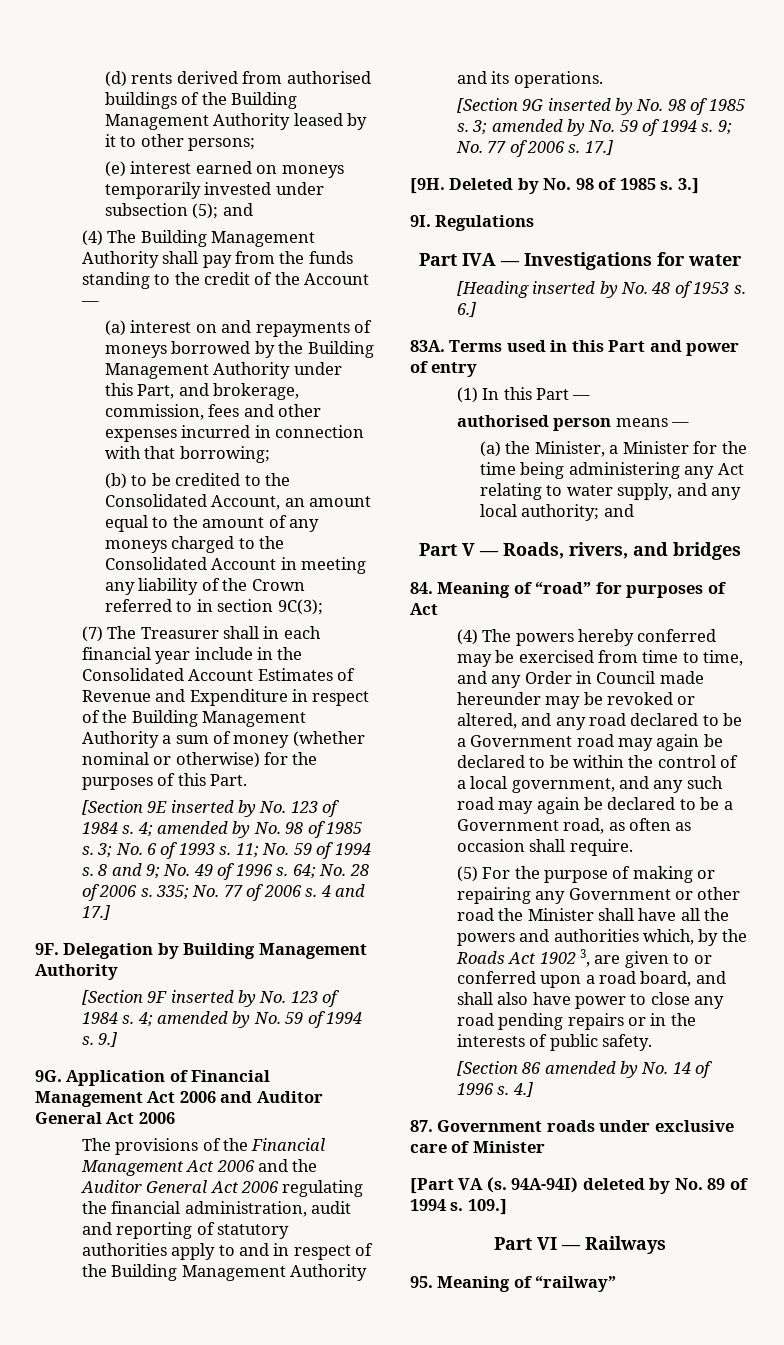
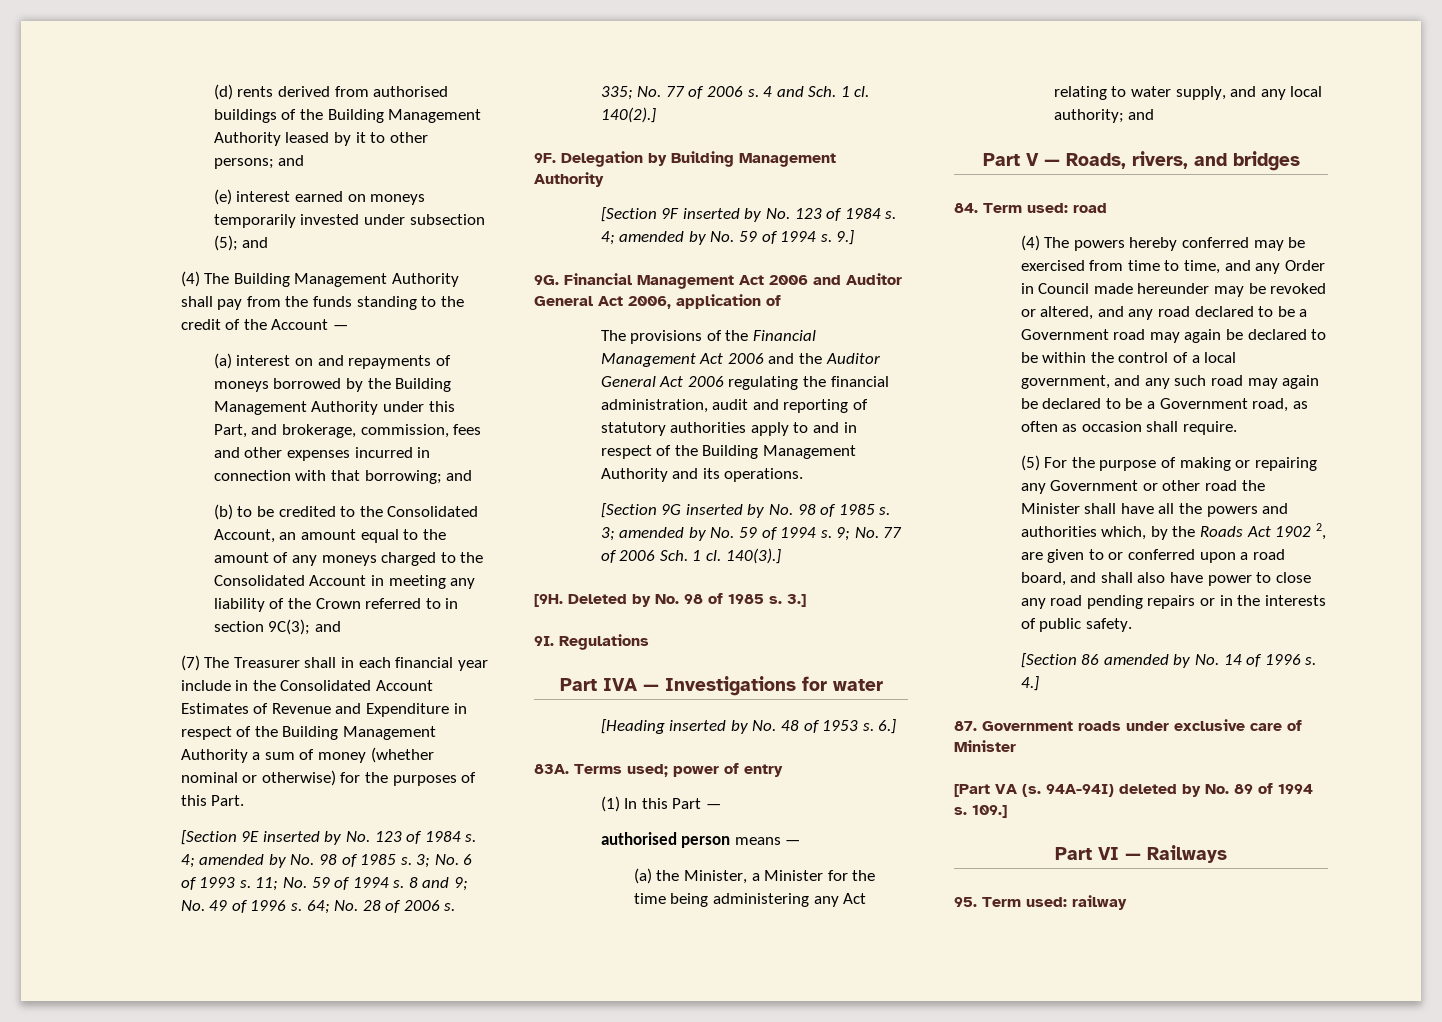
(256, 144) none -> [278,155,305,166] and
(270, 454) none -> [446,470,473,481] and
(323, 607) none -> [315,621,342,632] and
[81,905,110,920] 17.] -> [808,86,870,97] [600,107,656,123] Sch. 1 cl. 140(2).]
[66,1070,188,1086] Application of -> (559, 280) none
[138,1112,175,1124] 2006 -> [628,294,781,309] 2006, application of
[568,140,613,155] s. 17.] -> [659,548,781,564] Sch. 1 cl. 140(3).]
[506,340,682,352] used in this Part and -> [627,764,668,777] used;
[437,582,726,598] [410,603,438,615] Meaning of “road” for purposes of Act -> [983,203,1107,213] Term used: road
[579,949,590,967] 3, -> [1315,523,1326,540] 2,
[437,1276,617,1292] Meaning of “railway” -> [982,895,1127,910] Term used: railway

